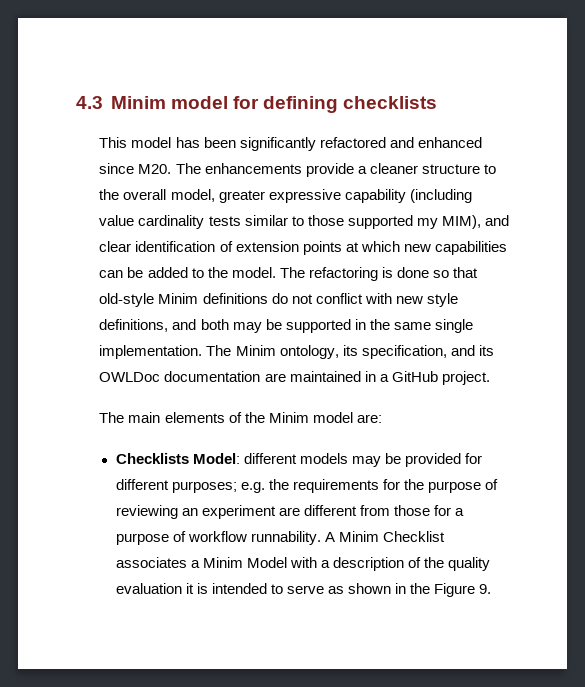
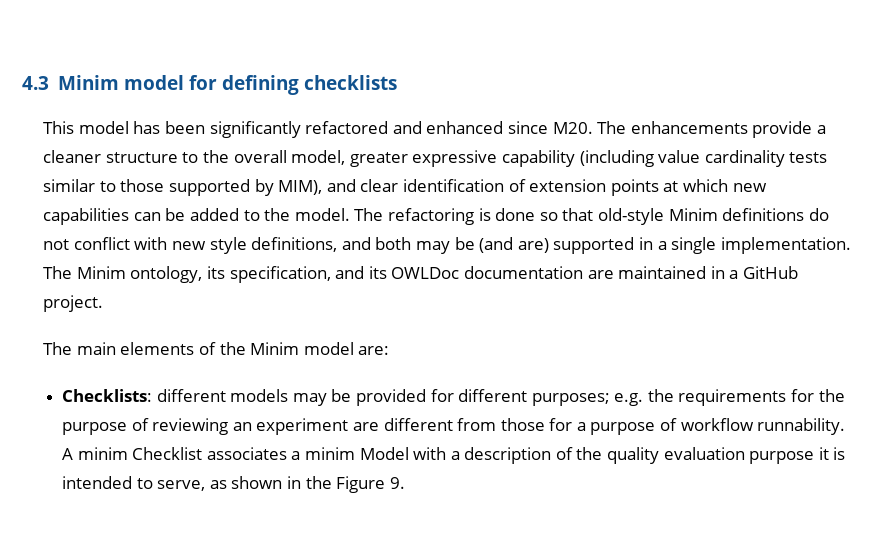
[416,218,438,229] my -> [254,179,274,196] by
[285,319,431,333] supported in the same -> [479,237,667,254] (and are) supported in a
[115,453,240,464] Checklists Model: -> [61,389,152,402] Checklists:
[339,531,380,542] Minim -> [77,447,128,460] minim
[203,557,244,568] Minim -> [304,447,355,460] minim
(182, 588) none -> [749,451,815,464] purpose
[287,585,325,594] serve -> [157,480,206,491] serve,

